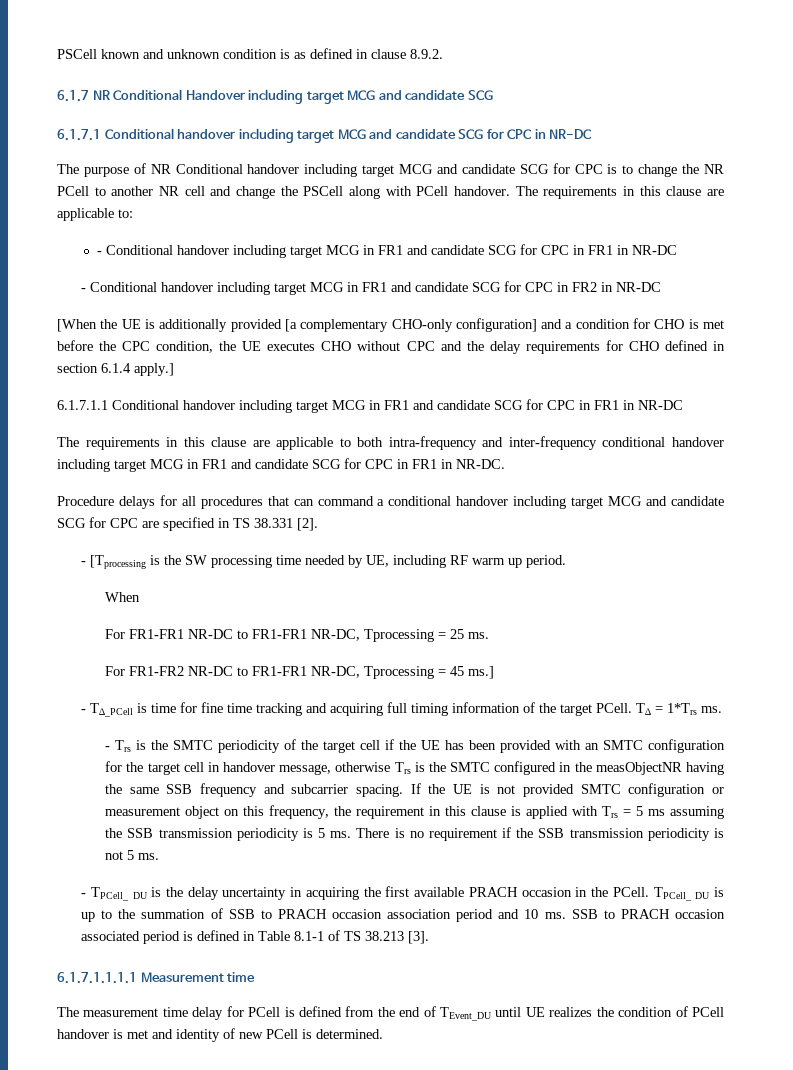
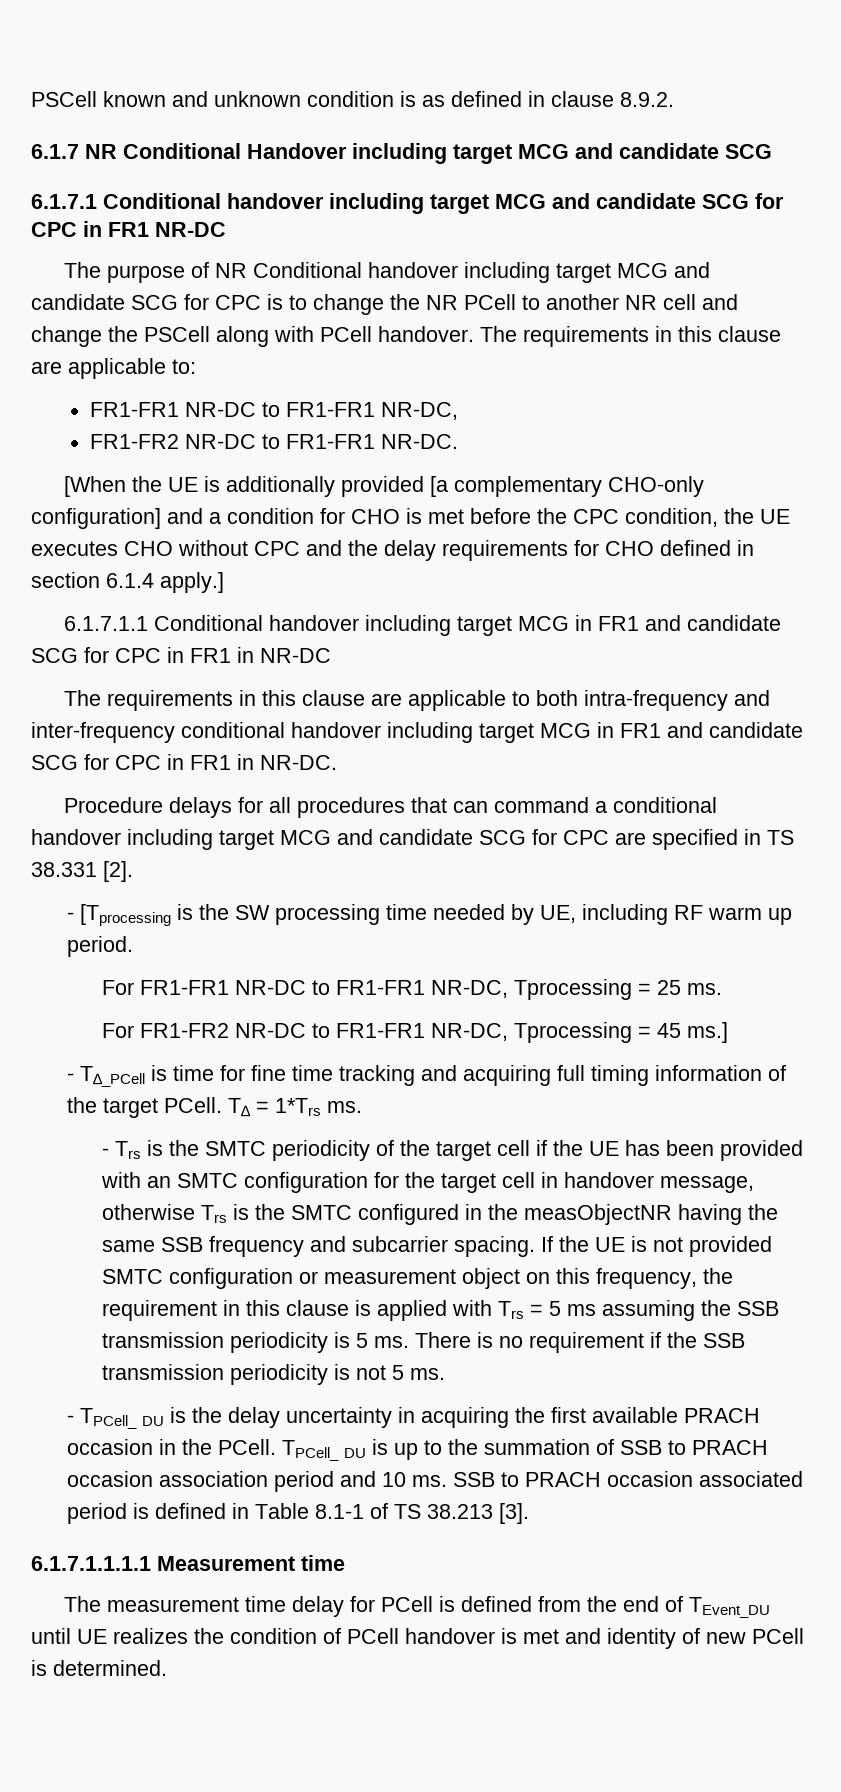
(546, 134) none -> [108,222,149,237] FR1
[97,244,678,258] [81,281,662,295] - Conditional handover including target MCG in FR1 and candidate SCG for CPC in FR1 in NR-DC // - Conditional handover including target MCG in FR1 and candidate SCG for CPC in FR2 in NR-DC -> [90,402,459,420] [90,434,459,449] FR1-FR1 NR-DC to FR1-FR1 NR-DC, // FR1-FR2 NR-DC to FR1-FR1 NR-DC.
[105,592,141,602] // When -> (133, 946) none

